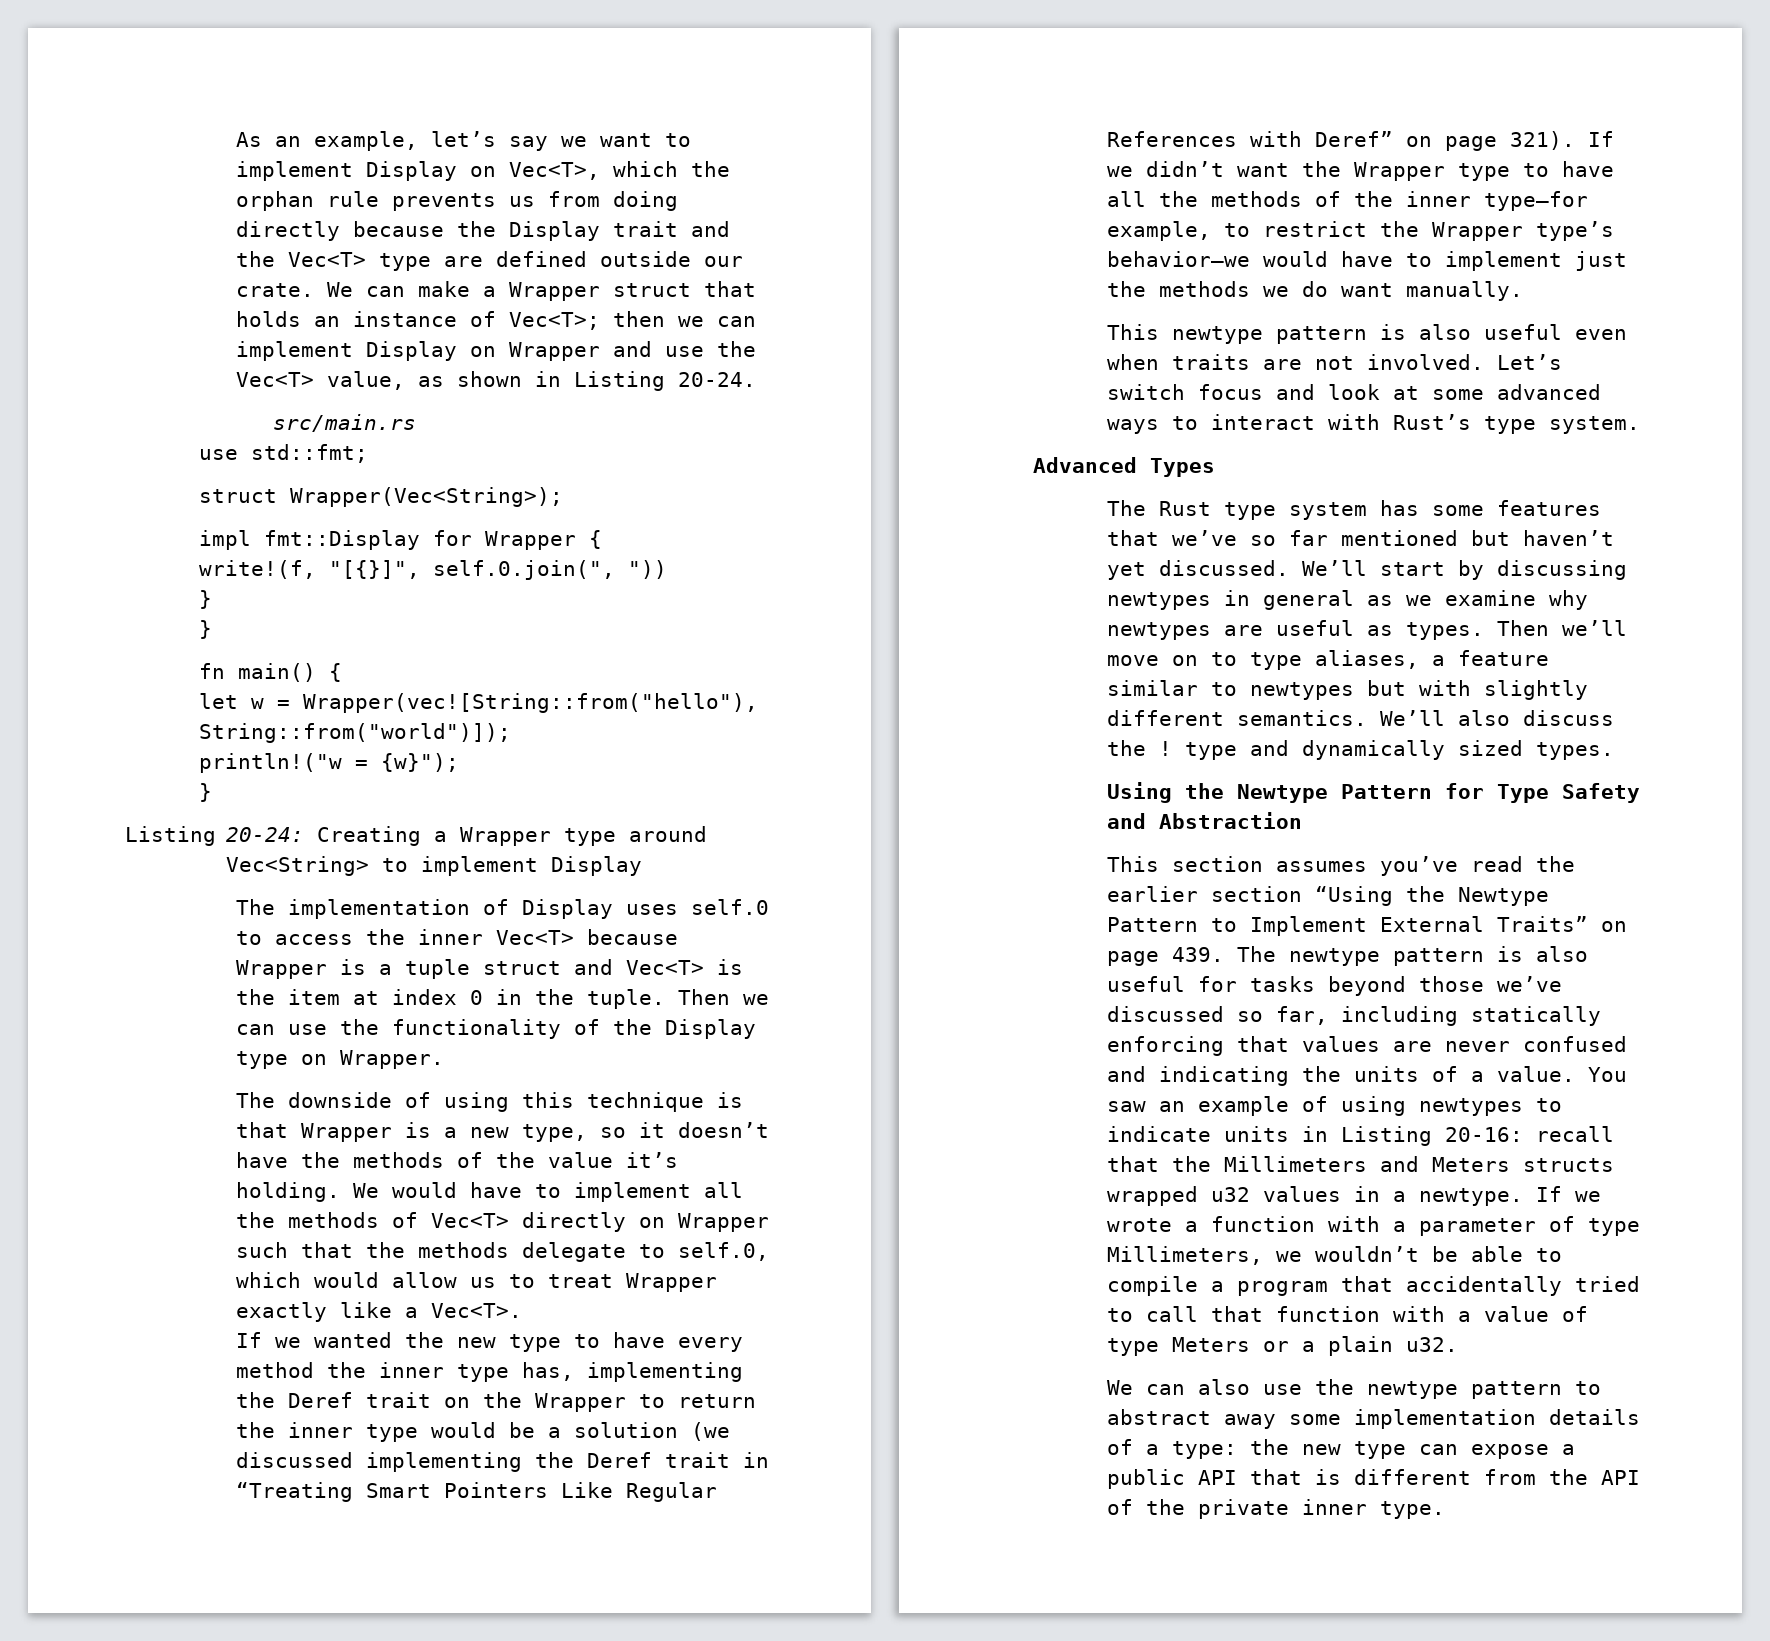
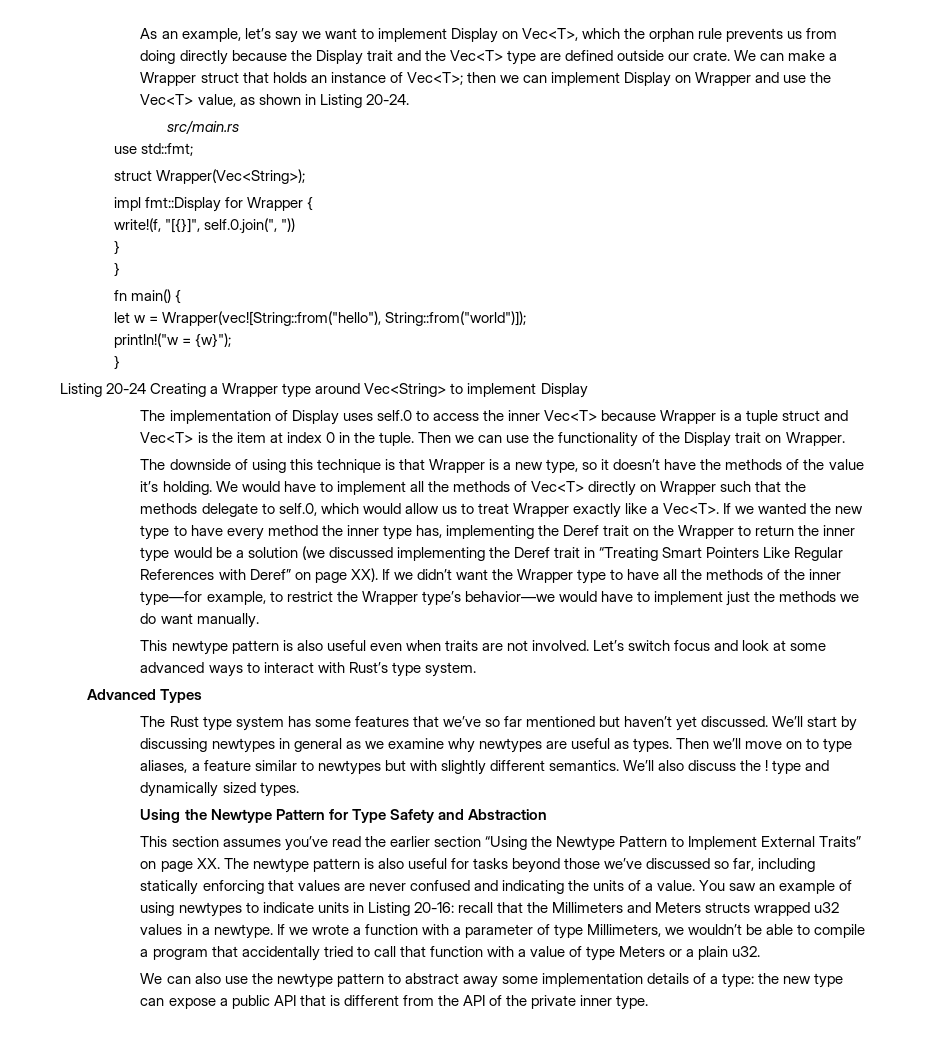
[226,827,305,842] 20-24: -> [106,383,147,394] 20-24
[236,1051,289,1069] type -> [735,432,762,443] trait
(523, 1310) // -> (720, 508) none
[1510,131,1576,150] 321). -> [350,568,378,582] XX).
[1172,947,1225,962] 439. -> [196,858,220,869] XX.

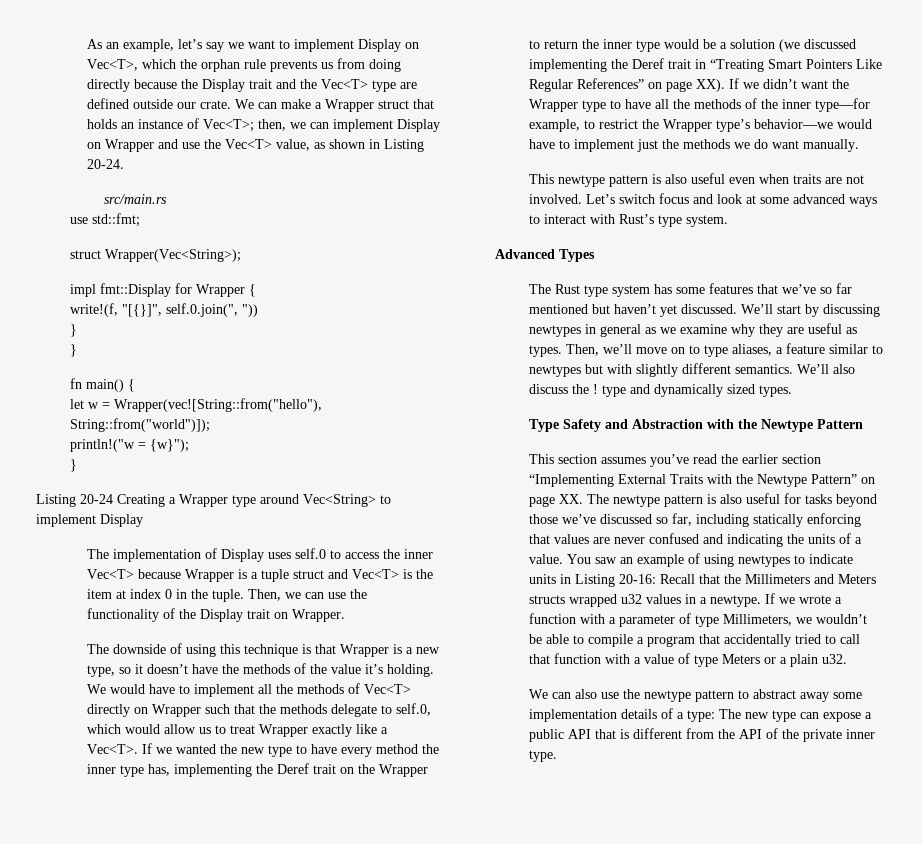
[466,72,496,83] then -> [258,119,287,131] then,
[417,432,451,443] Then -> [248,589,282,601] Then,
[140,569,291,580] References with Deref” -> [577,78,645,89] References”
[478,738,542,753] newtypes -> [759,324,784,337] they
[676,738,710,749] Then -> [566,344,600,356] Then,
[140,809,349,823] Using the Newtype Pattern for -> (793, 391) none
(547, 814) none -> [707,419,864,432] with the Newtype Pattern
[484,836,862,851] “Using the Newtype Pattern to Implement External Traits” -> [529,474,858,487] “Implementing External Traits with the Newtype Pattern”
[457,902,493,913] recall -> [660,574,696,584] Recall
[758,973,780,984] the -> [719,709,742,719] The

